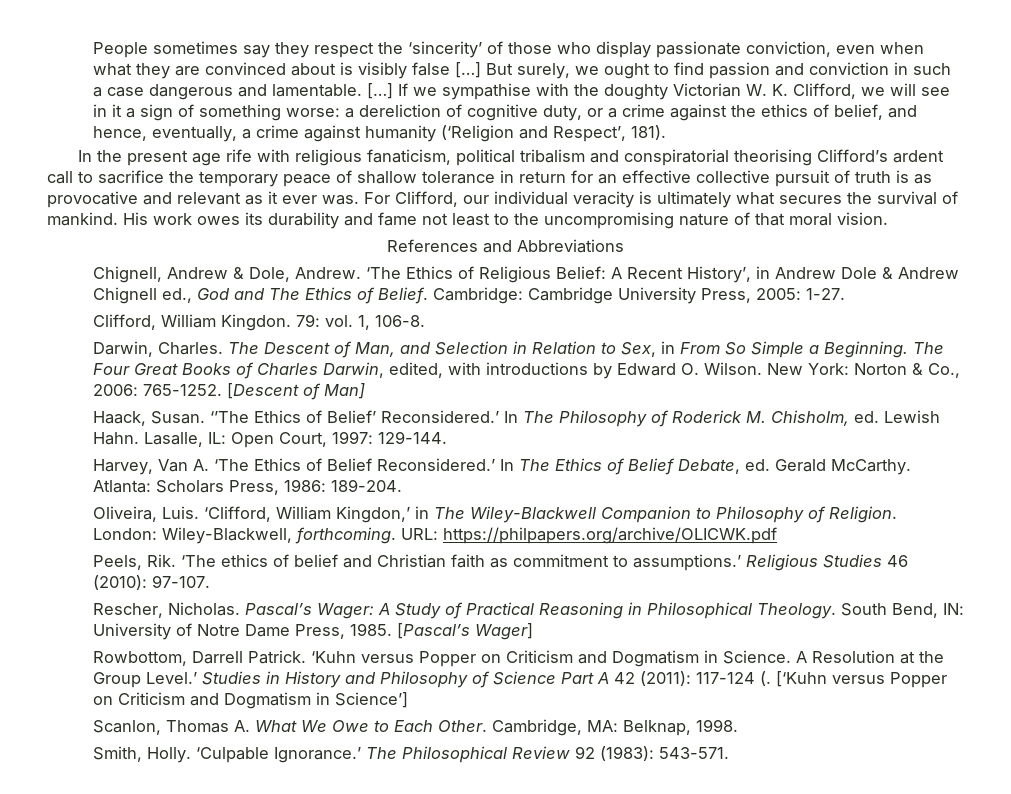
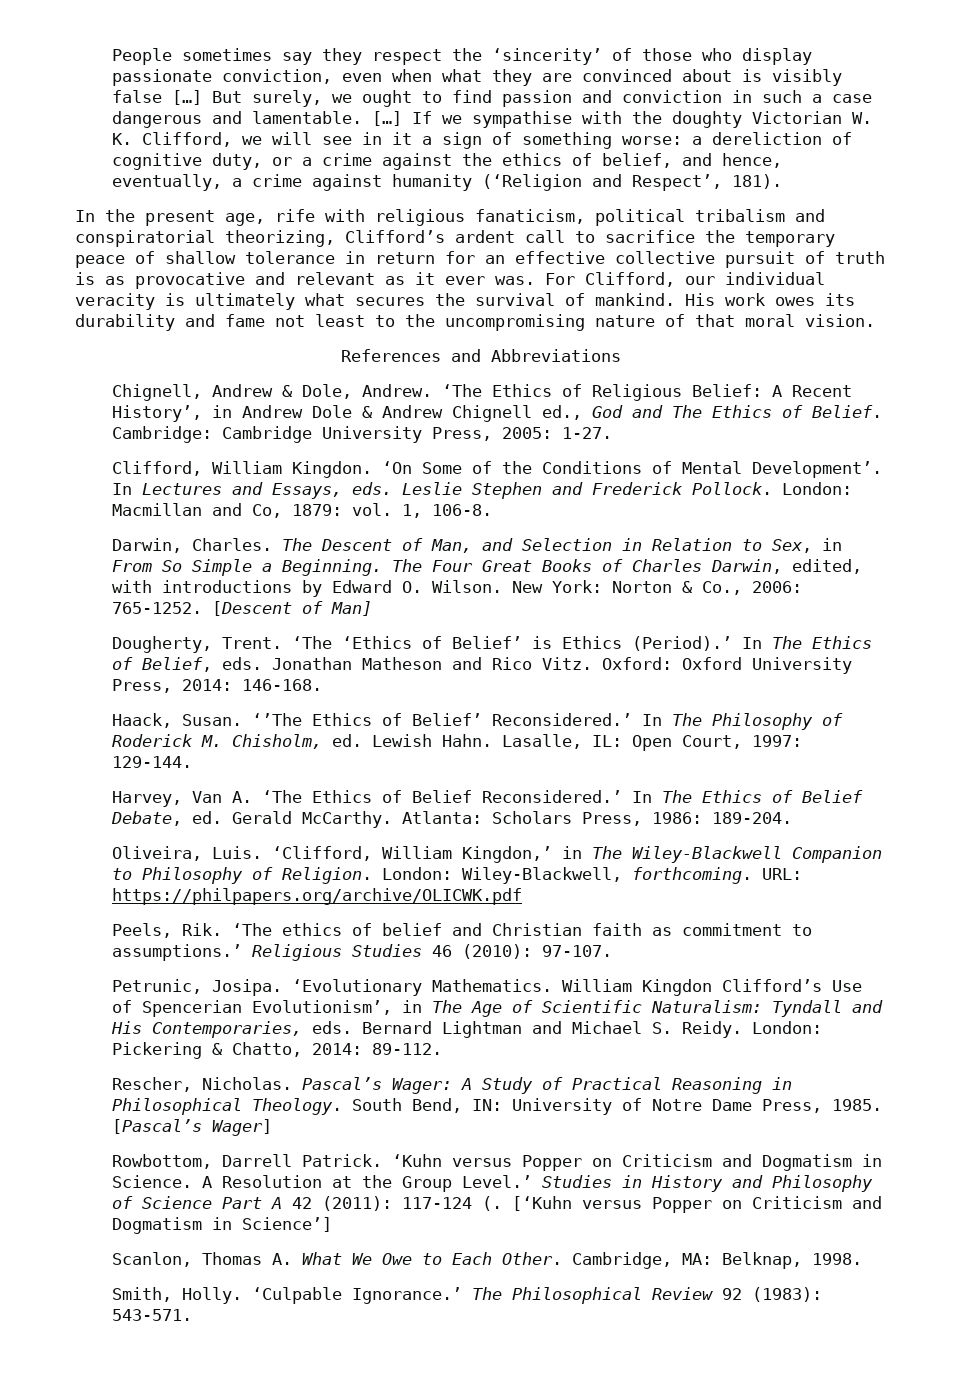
[191,153,221,166] age -> [225,213,265,226] age,
[733,149,812,166] theorising -> [225,230,335,247] theorizing,
[295,314,320,327] 79: -> [382,461,883,478] [112,482,853,499] [112,503,343,518] ‘On Some of the Conditions of Mental Development’. In Lectures and Essays, eds. Leslie Stephen and Frederick Pollock. London: Macmillan and Co, 1879:
(365, 391) none -> [112,636,873,653] [112,657,853,674] [112,679,323,693] // Dougherty, Trent. ‘The ‘Ethics of Belief’ is Ethics (Period).’ In The Ethics of Belief, eds. Jonathan Matheson and Rico Vitz. Oxford: Oxford University Press, 2014: 146-168.
(210, 581) none -> [112,979,863,996] [112,1000,884,1017] [111,1021,823,1038] [112,1042,443,1059] // Petrunic, Josipa. ‘Evolutionary Mathematics. William Kingdon Clifford’s Use of Spencerian Evolutionism’, in The Age of Scientific Naturalism: Tyndall and His Contemporaries, eds. Bernard Lightman and Michael S. Reidy. London: Pickering & Chatto, 2014: 89-112.

